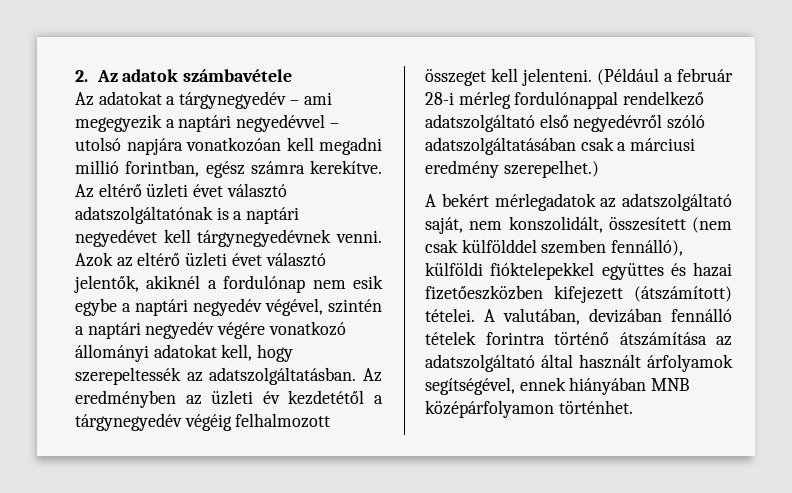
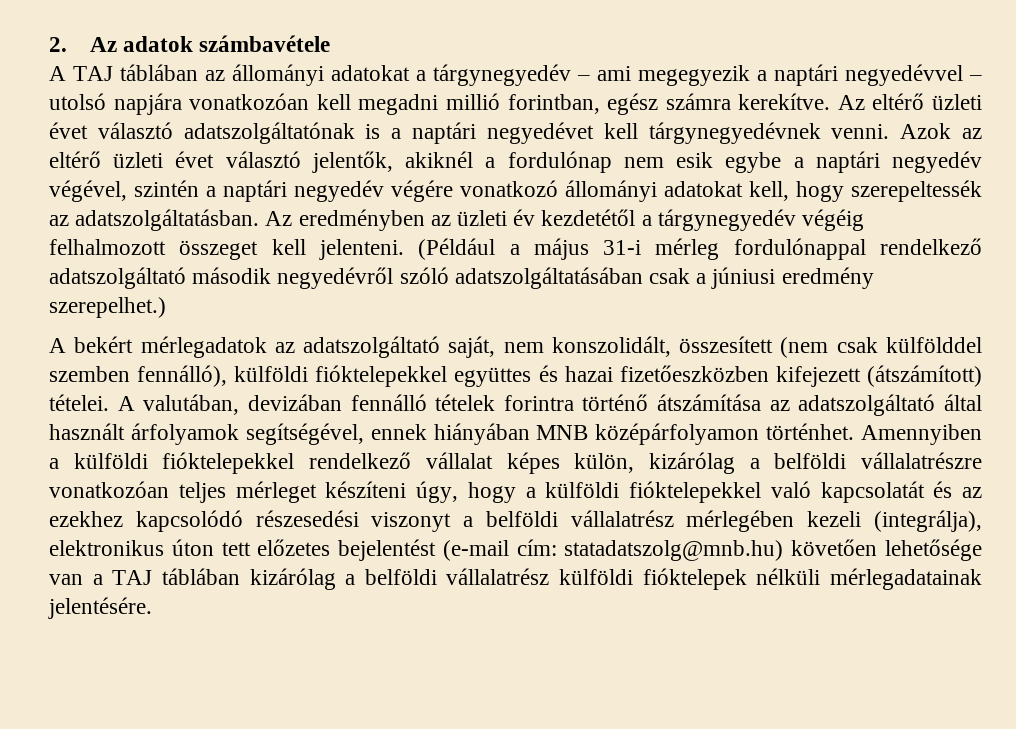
[75,92,94,106] Az -> [49,64,324,86] A TAJ táblában az állományi
[677,68,733,82] [425,92,454,105] február 28-i -> [533,238,642,260] május 31-i
[539,114,569,128] első -> [192,267,272,284] második
[630,138,696,151] márciusi -> [711,267,776,289] júniusi
(633, 407) none -> [861,424,982,445] [49,452,983,474] [49,481,982,503] [49,510,982,532] [49,539,982,561] [49,568,982,590] [48,597,152,619] Amennyiben a külföldi fióktelepekkel rendelkező vállalat képes külön, kizárólag a belföldi vállalatrészre vonatkozóan teljes mérleget készíteni úgy, hogy a külföldi fióktelepekkel való kapcsolatát és az ezekhez kapcsolódó részesedési viszonyt a belföldi vállalatrész mérlegében kezeli (integrálja), elektronikus úton tett előzetes bejelentést (e-mail cím: statadatszolg@mnb.hu) követően lehetősége van a TAJ táblában kizárólag a belföldi vállalatrész külföldi fióktelepek nélküli mérlegadatainak jelentésére.

